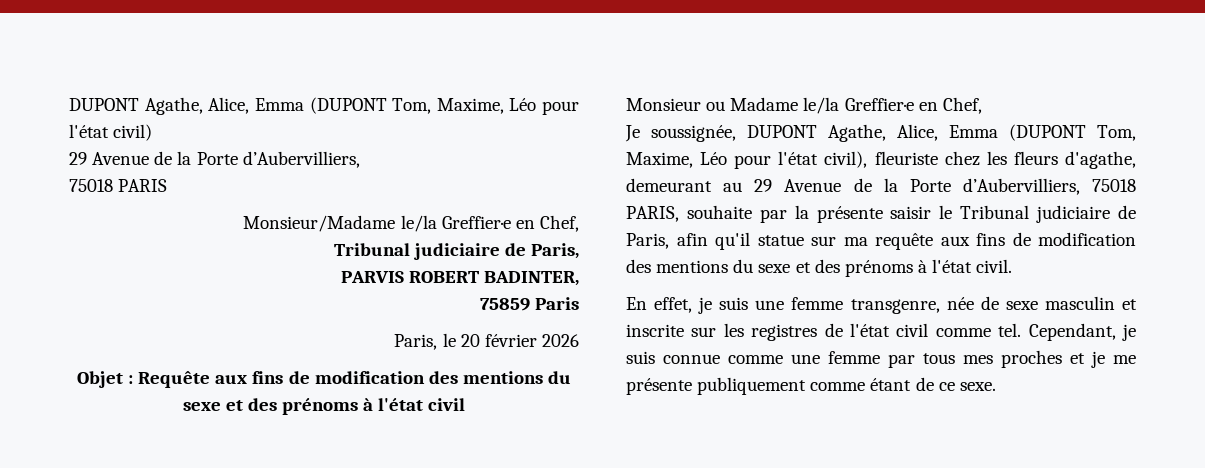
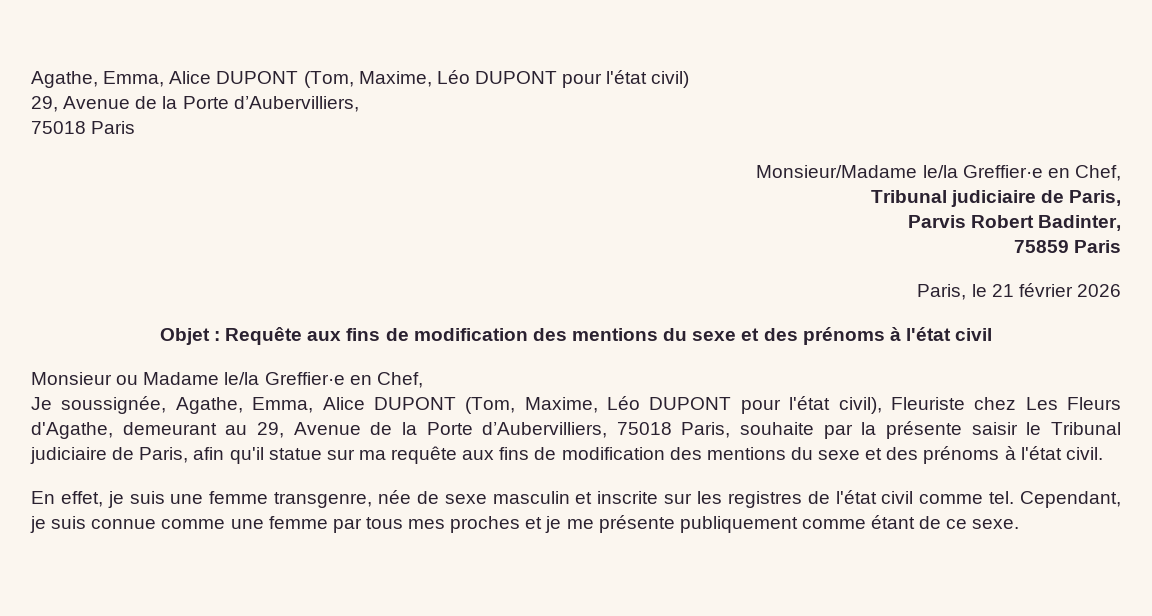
[69,97,537,115] DUPONT Agathe, Alice, Emma (DUPONT Tom, Maxime, Léo -> [31,70,557,88] Agathe, Emma, Alice DUPONT (Tom, Maxime, Léo DUPONT
[69,152,87,165] 29 -> [31,96,58,112] 29,
[118,179,168,192] PARIS -> [91,121,136,134] Paris
[340,271,579,286] PARVIS ROBERT BADINTER, -> [907,215,1121,231] Parvis Robert Badinter,
[460,334,480,347] 20 -> [991,284,1014,297] 21
[747,124,1136,142] [626,152,728,168] DUPONT Agathe, Alice, Emma (DUPONT Tom, Maxime, Léo -> [175,396,732,414] Agathe, Emma, Alice DUPONT (Tom, Maxime, Léo DUPONT
[874,151,1136,169] fleuriste chez les fleurs d'agathe, -> [890,397,1121,410] [31,422,113,439] Fleuriste chez Les Fleurs d'Agathe,
[754,179,773,192] 29 -> [256,422,284,438] 29,
[626,206,679,222] PARIS, -> [681,422,731,438] Paris,

